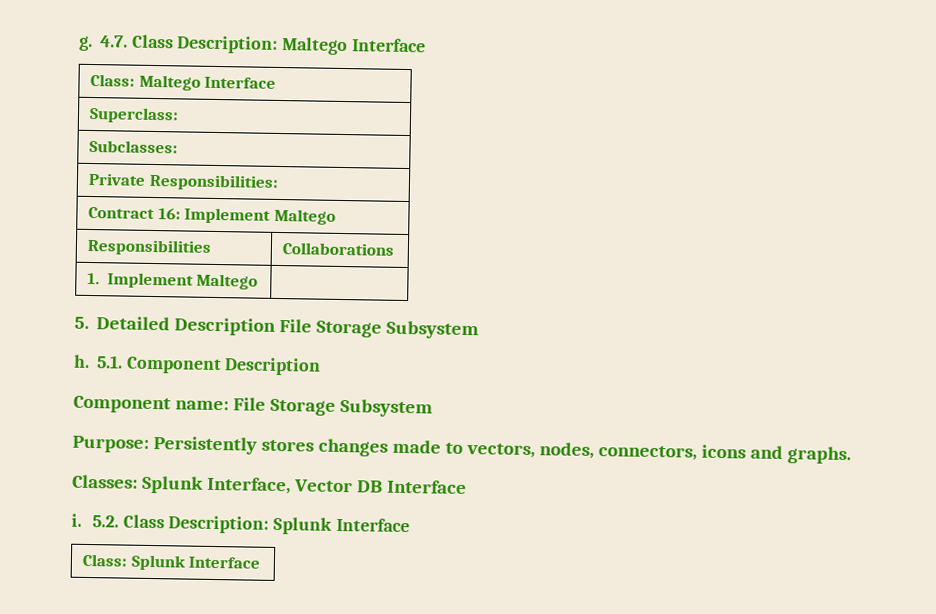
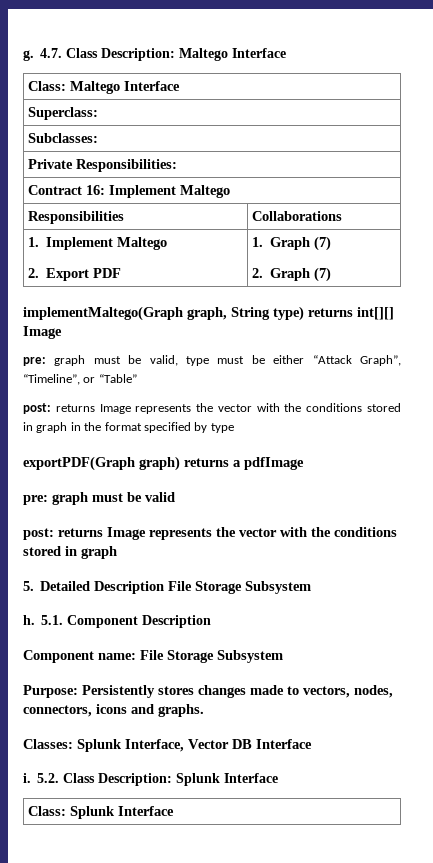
(259, 281) | -> [28,268,121,281] [252,236,331,251] [252,267,331,282] [23,306,394,321] [23,326,62,339] [23,355,401,366] [23,374,137,385] [23,403,401,414] [23,422,234,433] [23,456,304,471] [23,492,175,505] [23,527,397,540] [23,546,117,559] // 2. Export PDF | 1. Graph (7) // 2. Graph (7) // implementMaltego(Graph graph, String type) returns int[][] Image // pre: graph must be valid, type must be either “Attack Graph”, “Timeline”, or “Table” // post: returns Image represents the vector with the conditions stored in graph in the format specified by type // exportPDF(Graph graph) returns a pdfImage // pre: graph must be valid // post: returns Image represents the vector with the conditions stored in graph

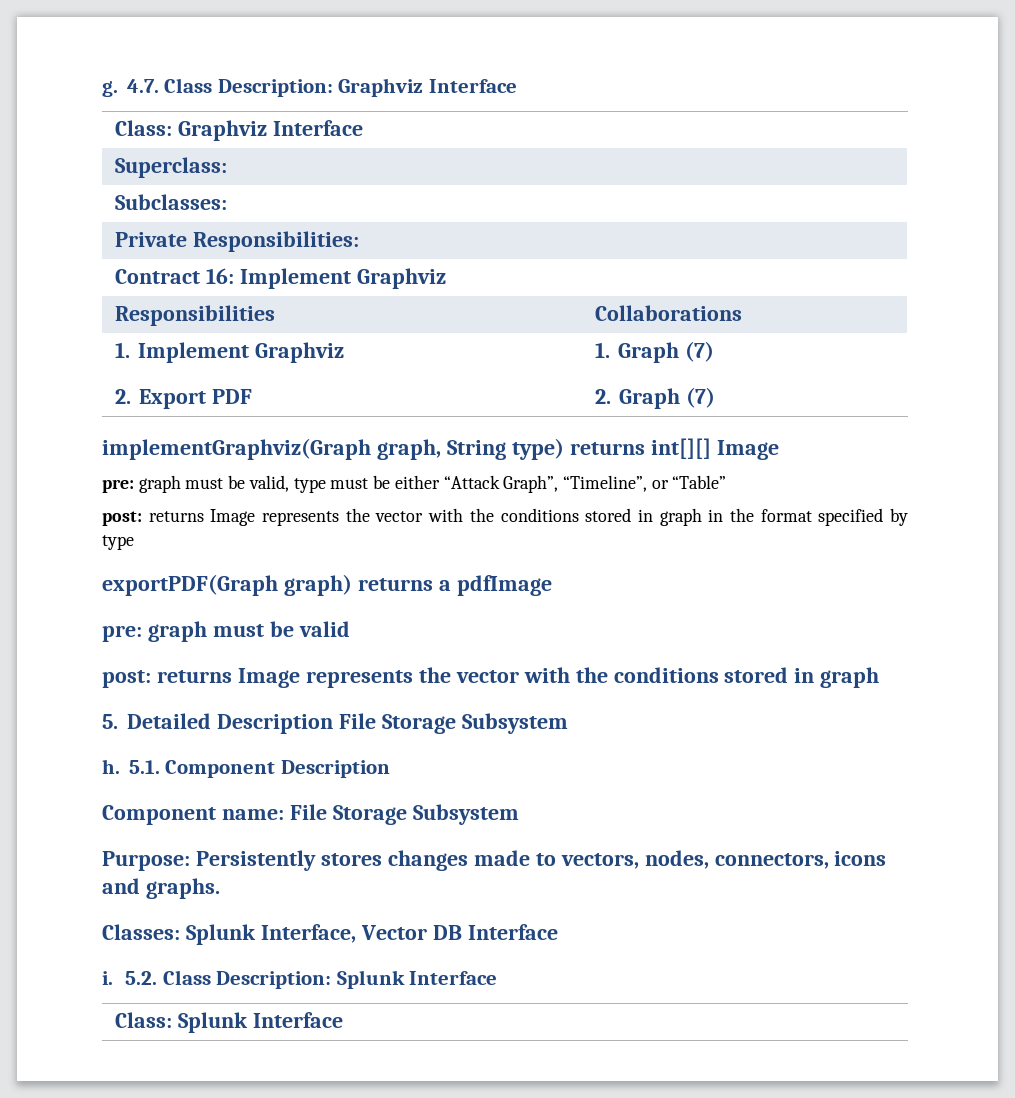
[179,48,287,61] [28,81,121,94] Maltego Interface // Class: Maltego -> [338,78,517,97] [114,120,267,141] Graphviz Interface // Class: Graphviz
[180,185,231,198] Maltego -> [356,268,446,289] Graphviz
[116,237,167,250] Maltego -> [255,342,345,363] Graphviz
[23,306,183,321] implementMaltego(Graph -> [102,438,371,460] implementGraphviz(Graph

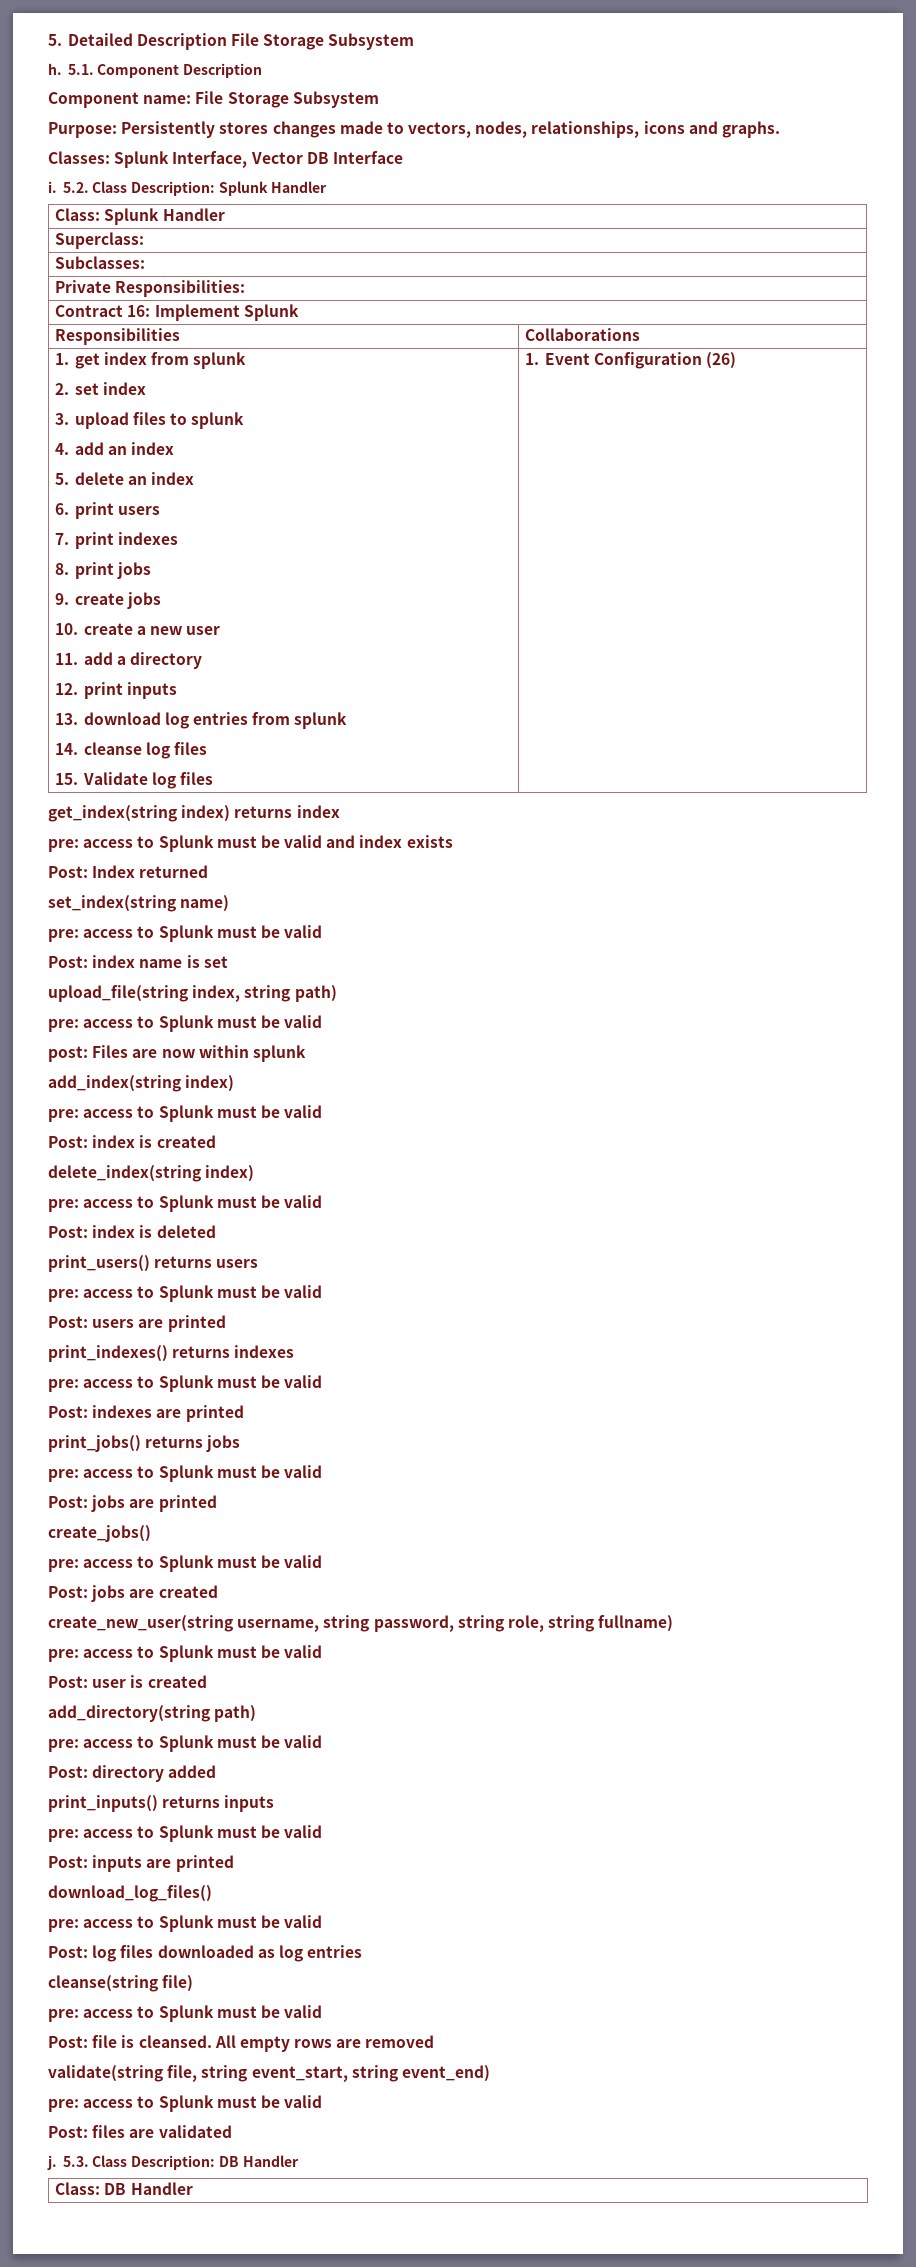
[102,78,517,97] [114,120,363,141] [114,157,227,178] [114,194,227,210] [114,231,359,252] [114,268,446,289] [114,305,275,326] [594,305,742,321] [114,342,345,363] [114,389,253,409] [594,341,715,363] [594,387,716,409] [102,438,779,460] [102,475,727,493] [102,508,908,526] [102,535,134,550] [102,574,552,596] [102,621,350,642] [102,667,880,688] g. 4.7. Class Description: Graphviz Interface // Class: Graphviz Interface // Superclass: // Subclasses: // Private Responsibilities: // Contract 16: Implement Graphviz // Responsibilities | Collaborations // 1. Implement Graphviz // 2. Export PDF | 1. Graph (7) // 2. Graph (7) // implementGraphviz(Graph graph, String type) returns int[][] Image // pre: graph must be valid, type must be either “Attack Graph”, “Timeline”, or “Table” // post: returns Image represents the vector with the conditions stored in graph in the format specified by type // exportPDF(Graph graph) returns a pdfImage // pre: graph must be valid // post: returns Image represents the vector with the conditions stored in graph // -> (48, 40) none
[714,853,829,869] connectors, -> [531,121,640,138] relationships,
[409,971,498,985] Interface -> [270,181,327,193] Handler
[252,1012,343,1028] Interface -> [162,208,225,221] [55,232,145,249] [55,256,146,269] [55,280,246,297] [55,304,299,321] [55,328,181,345] [525,328,641,341] [55,352,247,369] [55,382,146,395] [55,412,245,429] [55,442,175,455] [55,472,195,485] [55,502,160,519] [55,532,178,549] [55,562,151,579] [55,592,161,609] [55,623,221,635] [55,652,203,669] [55,682,177,699] [55,712,348,729] [55,742,208,759] [55,772,214,789] [525,352,737,369] [48,805,340,822] [48,835,453,852] [48,865,209,878] [48,895,230,912] [48,925,323,942] [48,955,228,968] [48,985,337,1002] [48,1015,323,1032] [48,1045,306,1062] [48,1075,235,1092] [48,1105,323,1122] [48,1135,216,1148] [48,1165,255,1182] [48,1195,323,1212] [48,1225,216,1238] [48,1255,259,1272] [48,1285,323,1302] [48,1315,226,1332] [48,1345,295,1362] [48,1375,323,1392] [48,1405,244,1422] [48,1435,241,1452] [48,1465,323,1482] [48,1495,217,1512] [48,1525,151,1542] [48,1555,323,1572] [48,1585,218,1602] [48,1615,674,1632] [48,1645,323,1662] [48,1675,207,1688] [48,1705,257,1722] [48,1735,323,1752] [48,1765,217,1782] [48,1795,275,1812] [48,1825,323,1842] [48,1855,234,1872] [48,1885,212,1902] [48,1915,323,1932] [48,1945,363,1962] [48,1975,194,1992] [48,2005,323,2022] [48,2035,435,2052] [48,2065,490,2082] [48,2095,323,2112] [48,2125,232,2138] [47,2155,299,2170] [55,2182,193,2195] Handler // Superclass: // Subclasses: // Private Responsibilities: // Contract 16: Implement Splunk // Responsibilities | Collaborations // 1. get index from splunk // 2. set index // 3. upload files to splunk // 4. add an index // 5. delete an index // 6. print users // 7. print indexes // 8. print jobs // 9. create jobs // 10. create a new user // 11. add a directory // 12. print inputs // 13. download log entries from splunk // 14. cleanse log files // 15. Validate log files | 1. Event Configuration (26) // get_index(string index) returns index // pre: access to Splunk must be valid and index exists // Post: Index returned // set_index(string name) // pre: access to Splunk must be valid // Post: index name is set // upload_file(string index, string path) // pre: access to Splunk must be valid // post: Files are now within splunk // add_index(string index) // pre: access to Splunk must be valid // Post: index is created // delete_index(string index) // pre: access to Splunk must be valid // Post: index is deleted // print_users() returns users // pre: access to Splunk must be valid // Post: users are printed // print_indexes() returns indexes // pre: access to Splunk must be valid // Post: indexes are printed // print_jobs() returns jobs // pre: access to Splunk must be valid // Post: jobs are printed // create_jobs() // pre: access to Splunk must be valid // Post: jobs are created // create_new_user(string username, string password, string role, string fullname) // pre: access to Splunk must be valid // Post: user is created // add_directory(string path) // pre: access to Splunk must be valid // Post: directory added // print_inputs() returns inputs // pre: access to Splunk must be valid // Post: inputs are printed // download_log_files() // pre: access to Splunk must be valid // Post: log files downloaded as log entries // cleanse(string file) // pre: access to Splunk must be valid // Post: file is cleansed. All empty rows are removed // validate(string file, string event_start, string event_end) // pre: access to Splunk must be valid // Post: files are validated // j. 5.3. Class Description: DB Handler // Class: DB Handler

